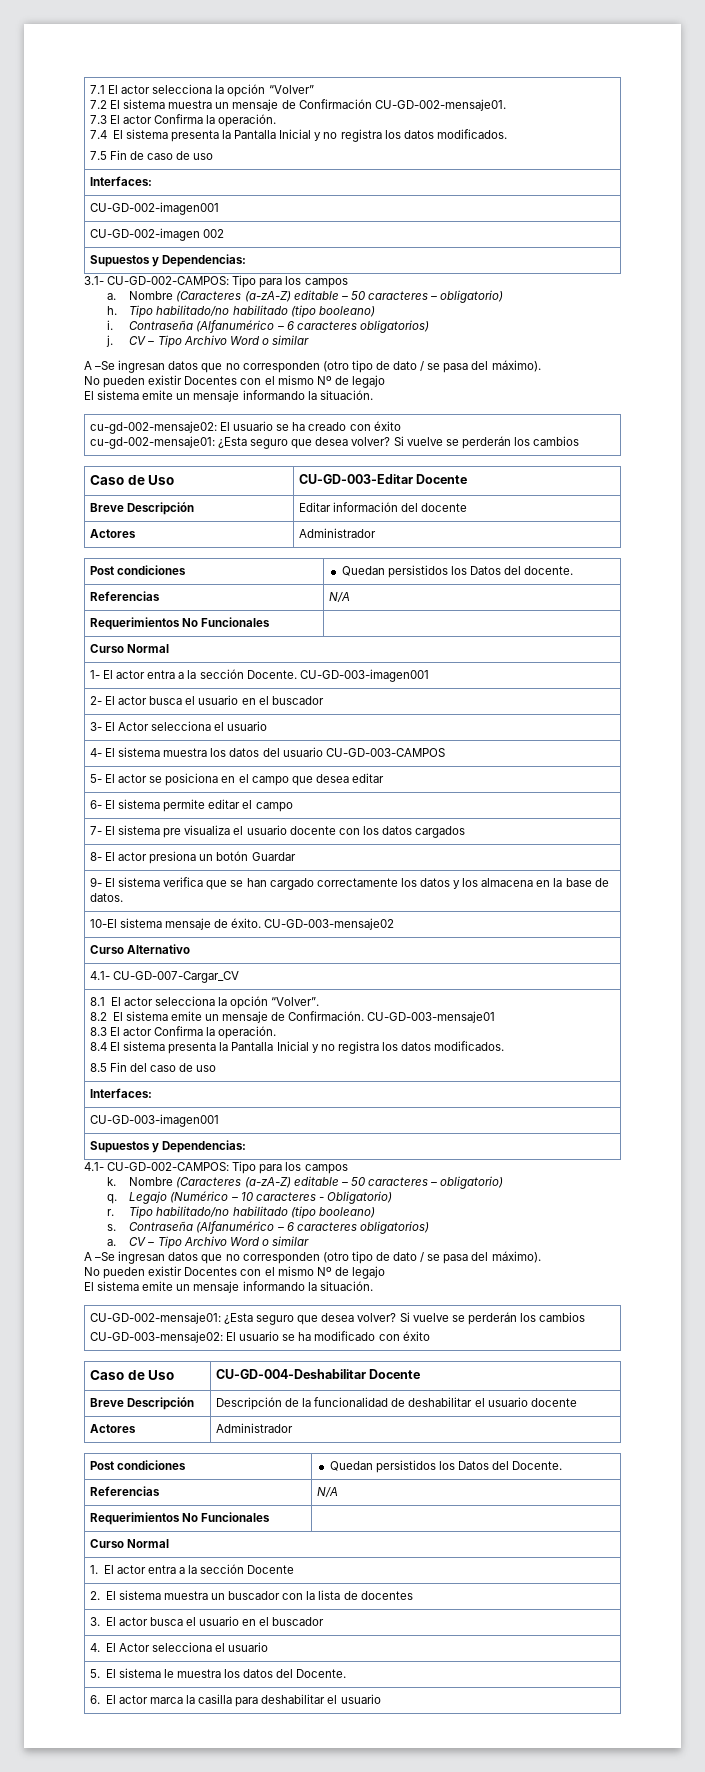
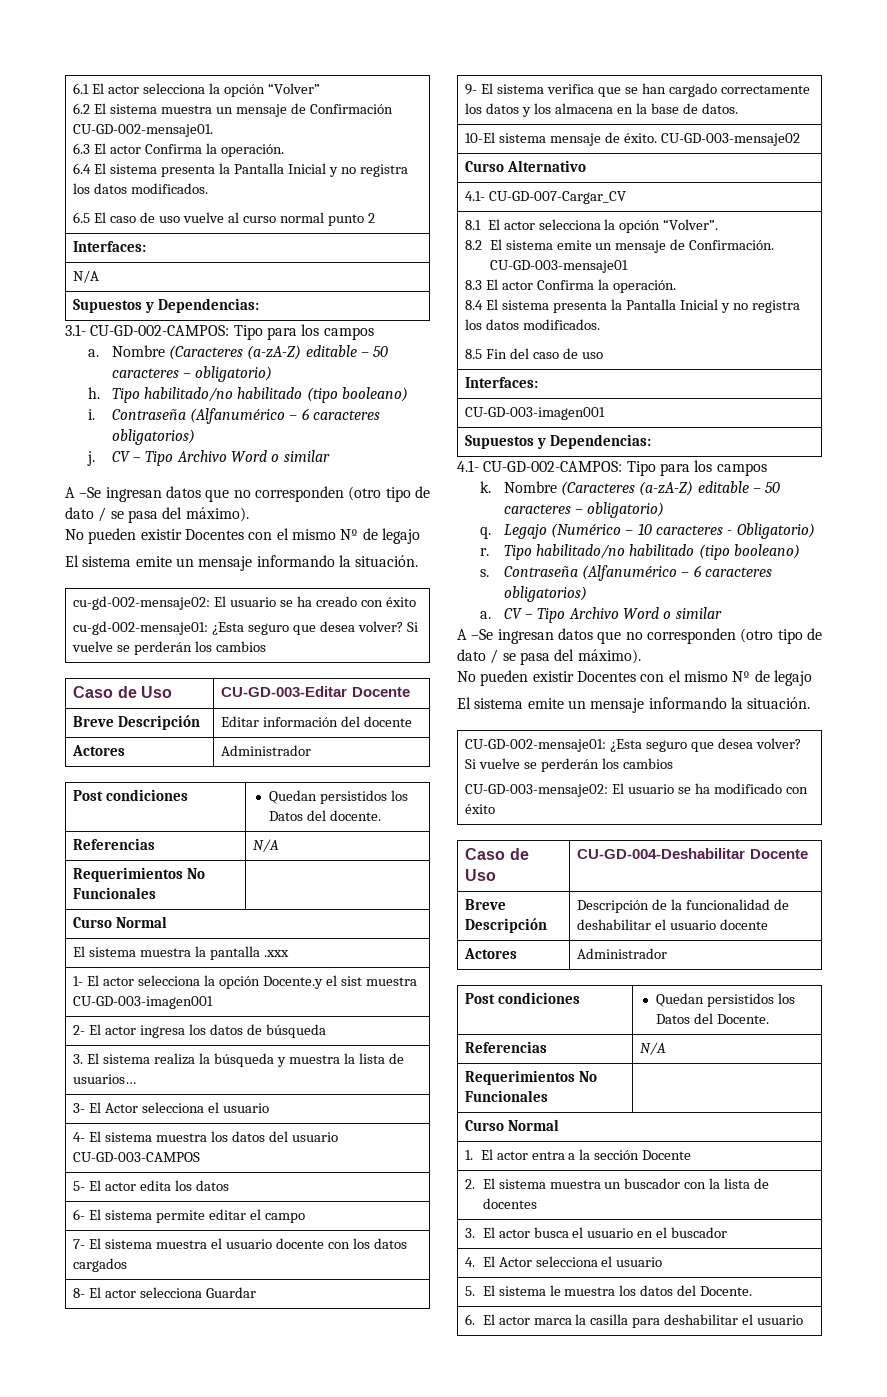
[89,85,105,94] 7.1 -> [73,83,90,94] 6.1
[89,100,107,109] 7.2 -> [73,103,91,114] 6.2
[89,114,277,127] [89,130,107,139] 7.3 El actor Confirma la operación. // 7.4 -> [73,143,285,157] [73,163,92,174] 6.3 El actor Confirma la operación. // 6.4
[89,150,214,160] [89,176,152,186] [89,202,219,215] [89,228,225,241] 7.5 Fin de caso de uso // Interfaces: // CU-GD-002-imagen001 // CU-GD-002-imagen 002 -> [73,212,375,226] [73,241,147,252] [73,270,100,283] 6.5 El caso de uso vuelve al curso normal punto 2 // Interfaces: // N/A
[89,669,429,682] [89,695,324,705] 1- El actor entra a la sección Docente. CU-GD-003-imagen001 // 2- El actor busca el usuario en el buscador -> [73,946,290,960] [73,975,417,989] [73,996,214,1009] [73,1024,326,1038] [73,1053,404,1067] [73,1074,137,1084] El sistema muestra la pantalla .xxx // 1- El actor selecciona la opción Docente.y el sist muestra CU-GD-003-imagen001 // 2- El actor ingresa los datos de búsqueda // 3. El sistema realiza la búsqueda y muestra la lista de usuarios…
[149,773,384,786] se posiciona en el campo que desea editar -> [140,1180,230,1191] edita los datos
[163,825,231,838] pre visualiza -> [156,1240,208,1249] muestra
[149,851,249,864] presiona un botón -> [140,1287,203,1298] selecciona

